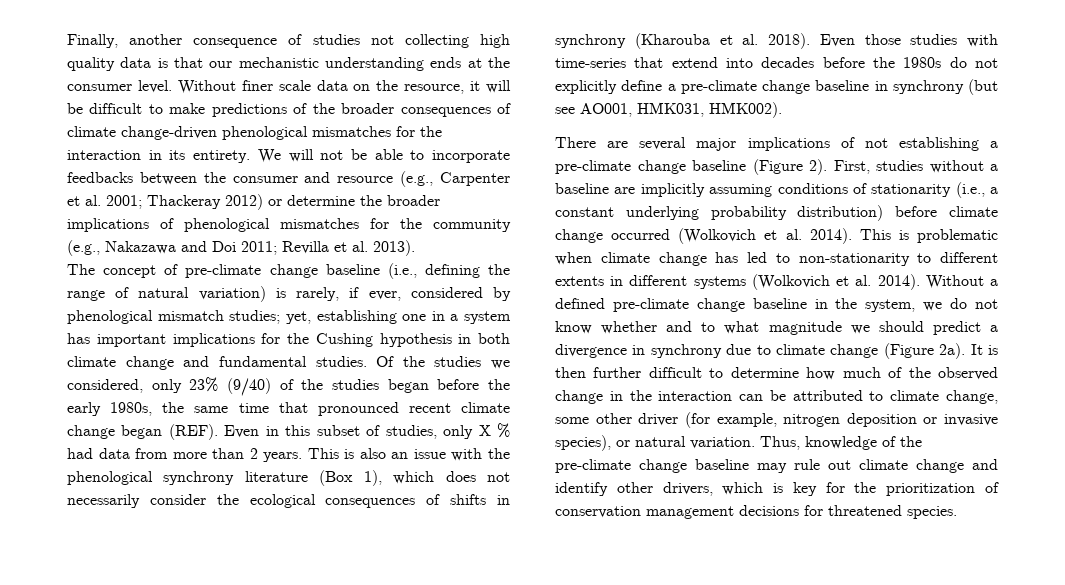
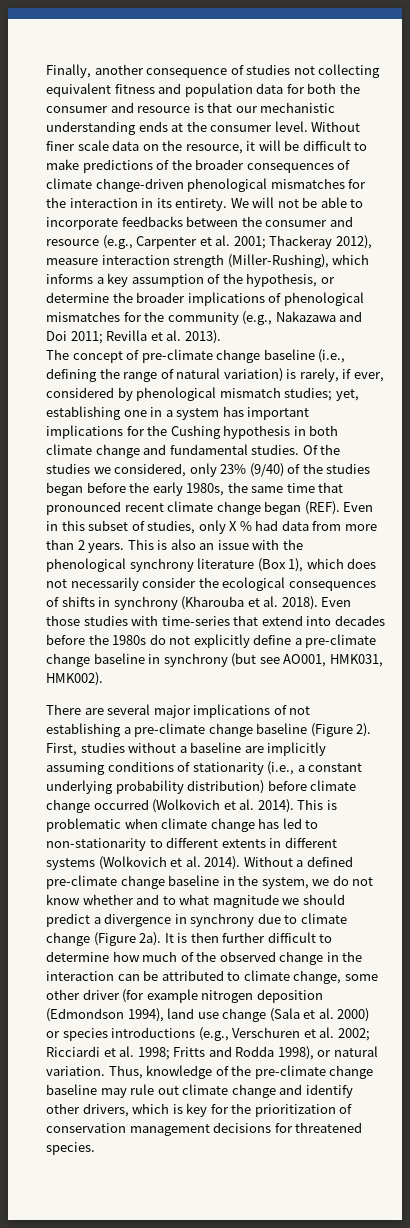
[480,34,511,48] [67,57,152,71] high quality data -> [46,83,360,97] [46,102,191,113] equivalent fitness and population data for both the consumer and resource
[225,194,263,210] 2012) -> [335,235,372,249] [46,254,370,268] [46,273,318,287] 2012), measure interaction strength (Miller-Rushing), which informs a key assumption of the hypothesis,
[716,413,777,427] example, -> [146,989,198,1003] example
[923,414,998,426] [555,435,611,451] or invasive species), -> [46,1008,370,1022] [46,1027,370,1041] [46,1046,314,1060] (Edmondson 1994), land use change (Sala et al. 2000) or species introductions (e.g., Verschuren et al. 2002; Ricciardi et al. 1998; Fritts and Rodda 1998),

